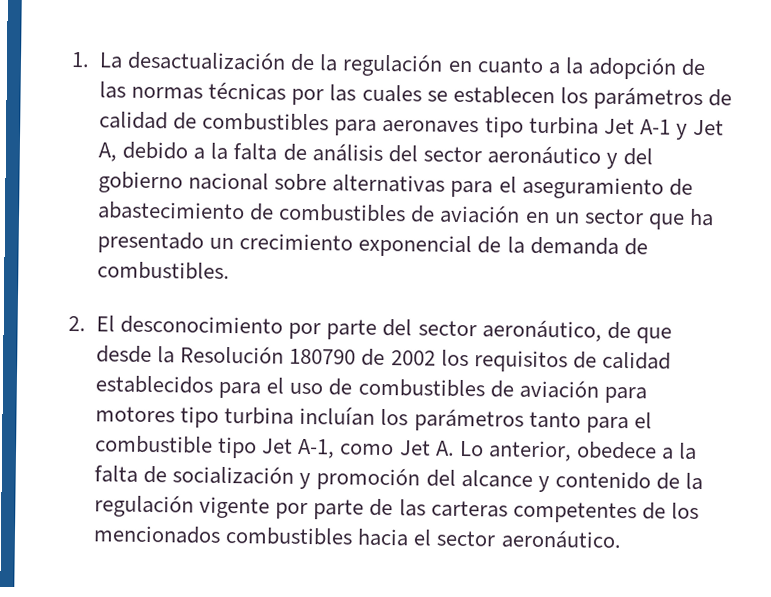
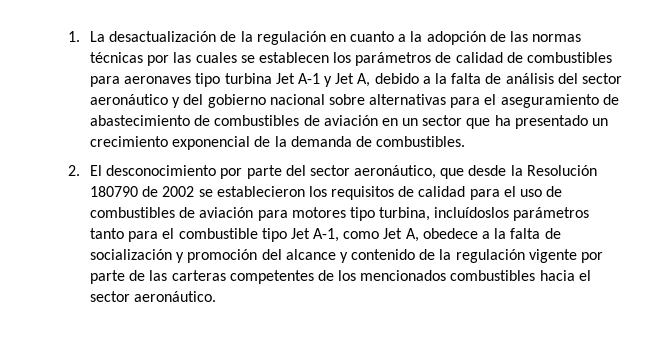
[606,321,631,340] de -> (437, 172) none
(436, 358) none -> [198,186,305,197] se establecieron
[95,375,214,394] establecidos -> (466, 191) none
[224,406,409,426] turbina incluían los -> [379,207,510,221] turbina, incluídoslos
[435,440,572,462] A. Lo anterior, -> [405,228,419,242] A,

